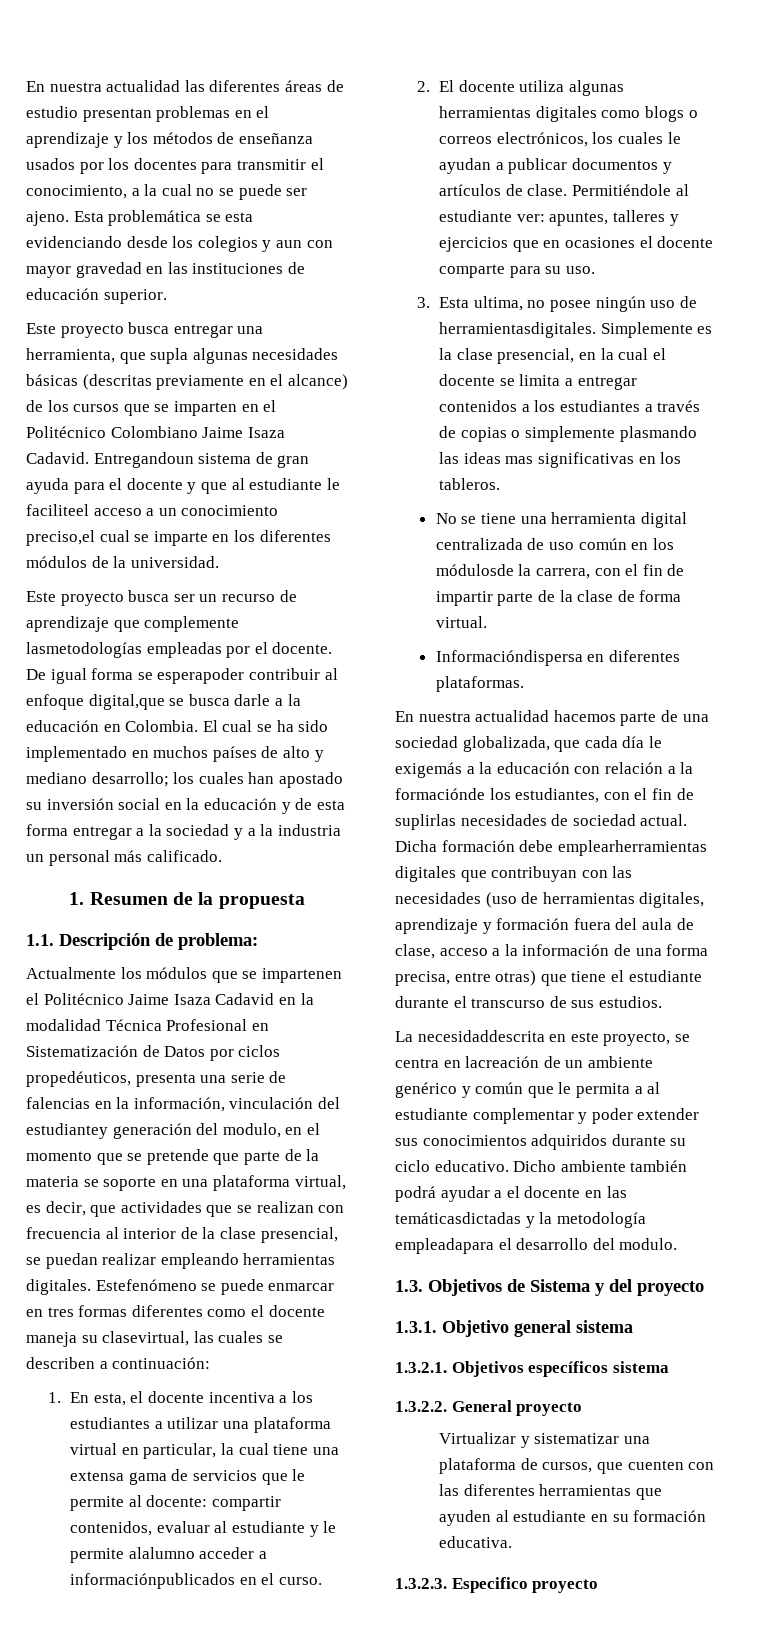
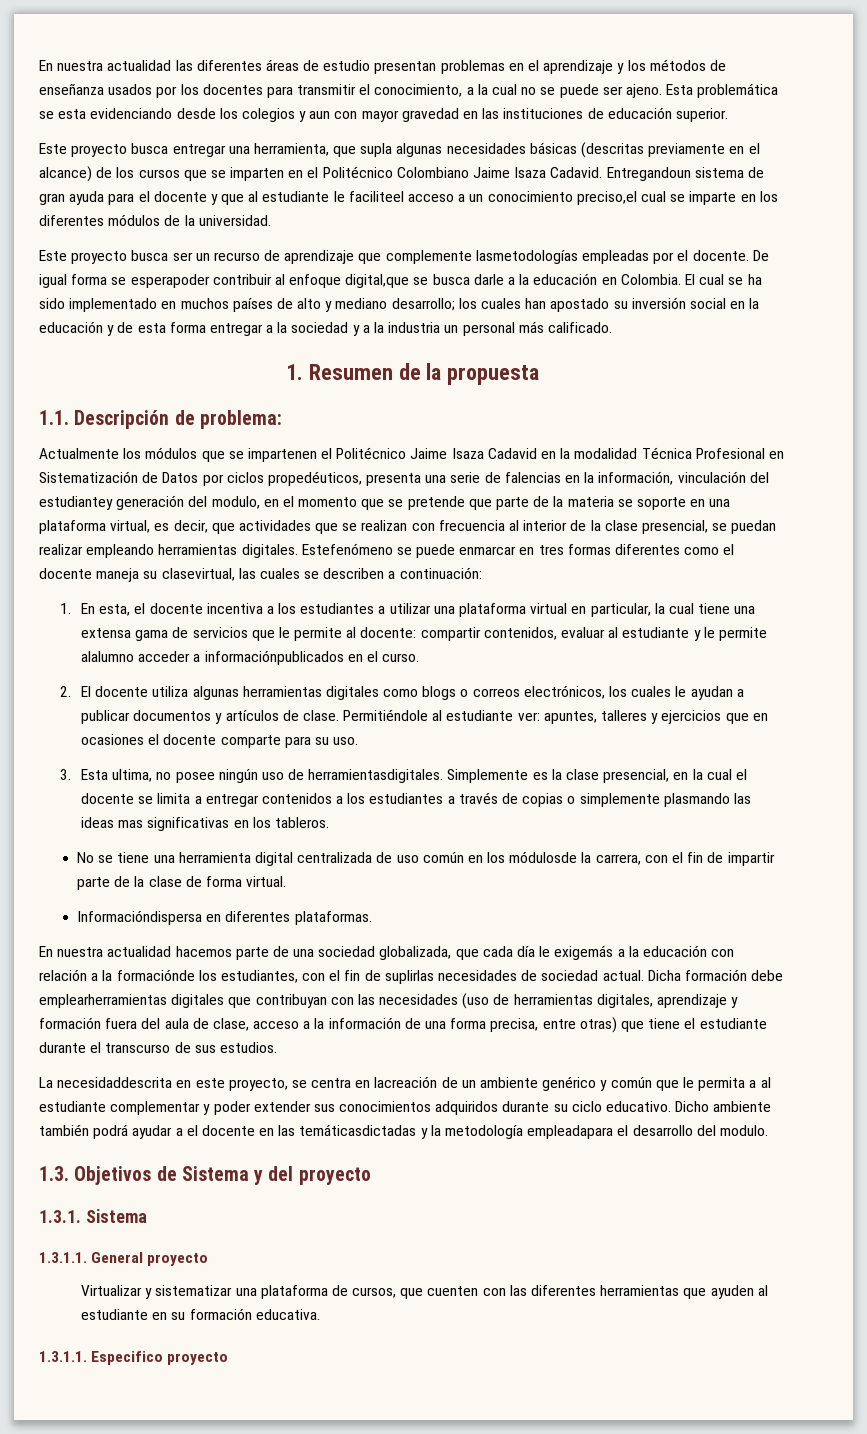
[442,1320,633,1337] [395,1361,669,1377] [395,1401,447,1412] Objetivo general sistema // 1.3.2.1. Objetivos específicos sistema // 1.3.2.2. -> [85,1209,147,1223] [39,1252,87,1263] Sistema // 1.3.1.1.
[395,1578,447,1589] 1.3.2.3. -> [39,1351,87,1362] 1.3.1.1.

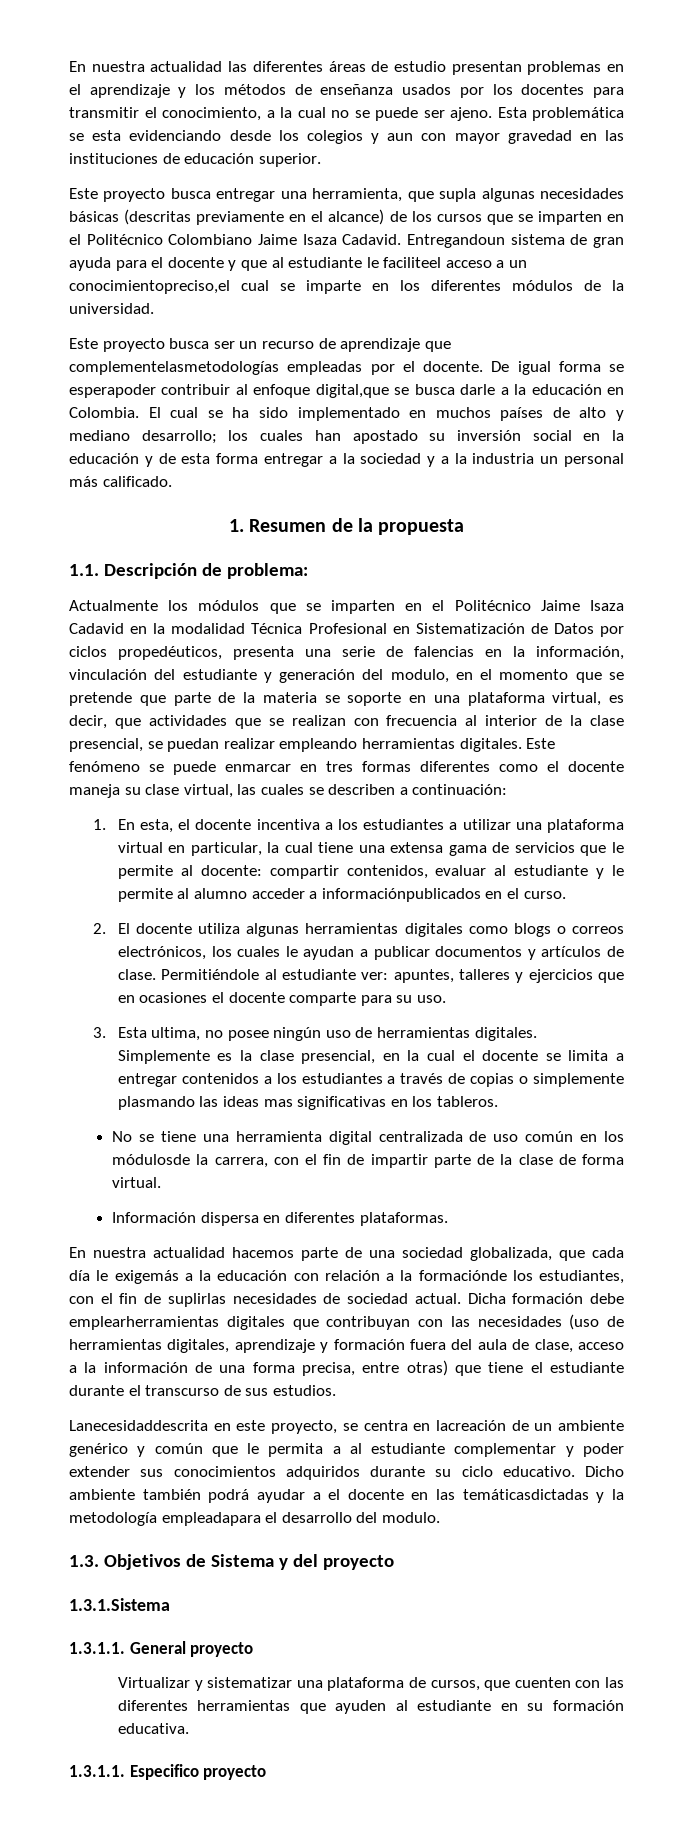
[487,191,637,205] conocimiento preciso,el -> [69,280,230,294] conocimientopreciso,el
[385,250,578,264] complemente lasmetodologías -> [69,361,279,375] complementelasmetodologías
[247,448,317,462] impartenen -> [330,600,423,614] imparten en
[39,496,113,510] estudiantey -> [182,669,272,683] estudiante y
[301,543,393,555] Estefenómeno -> [526,738,556,749] [69,761,140,772] Este fenómeno
[161,568,235,581] clasevirtual, -> [145,784,233,798] clase virtual,
[80,651,134,662] alalumno -> [177,888,248,899] al alumno
[308,769,444,783] herramientasdigitales. -> [377,1027,537,1041] herramientas digitales.
[77,910,203,925] Informacióndispersa -> [112,1212,259,1226] Información dispersa
[39,1077,173,1088] La necesidaddescrita -> [69,1420,208,1431] Lanecesidaddescrita
[39,1209,147,1223] 1.3.1. Sistema -> [69,1598,170,1611] 1.3.1.Sistema

